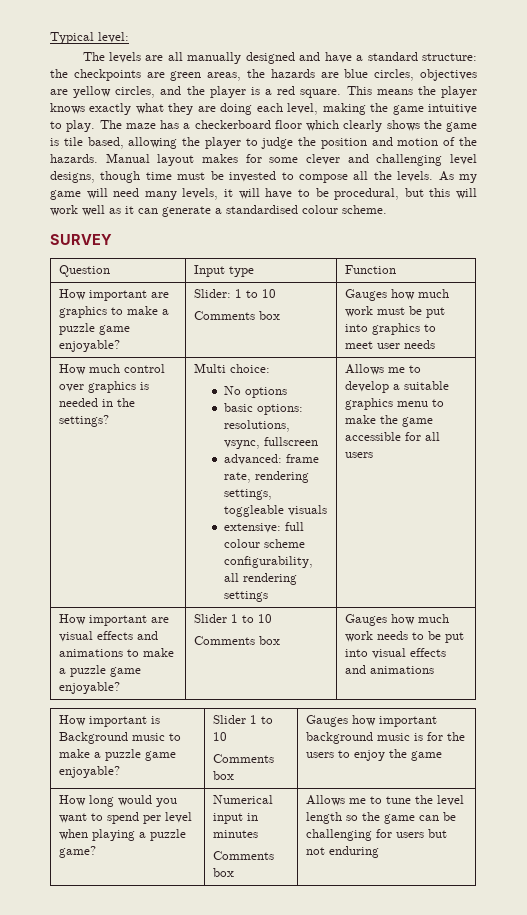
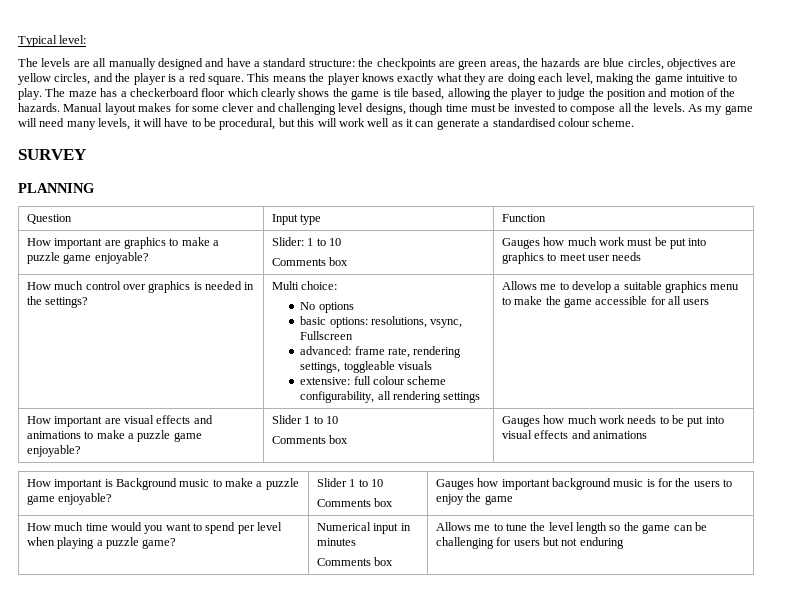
(112, 239) none -> [18,183,94,193] // PLANNING
[264,437,319,446] fullscreen -> [300,331,354,340] Fullscreen
[89,795,115,807] long -> [54,522,108,531] much time

